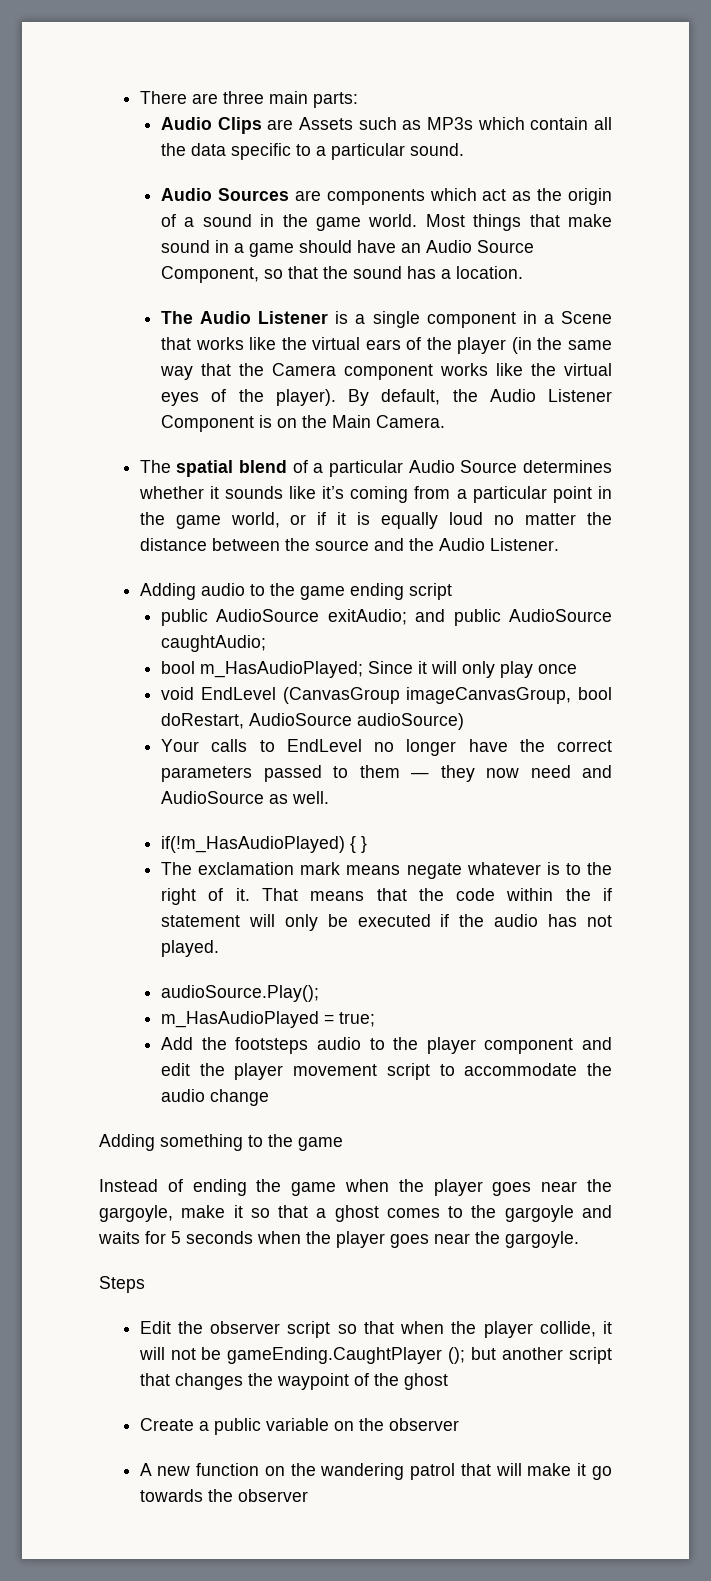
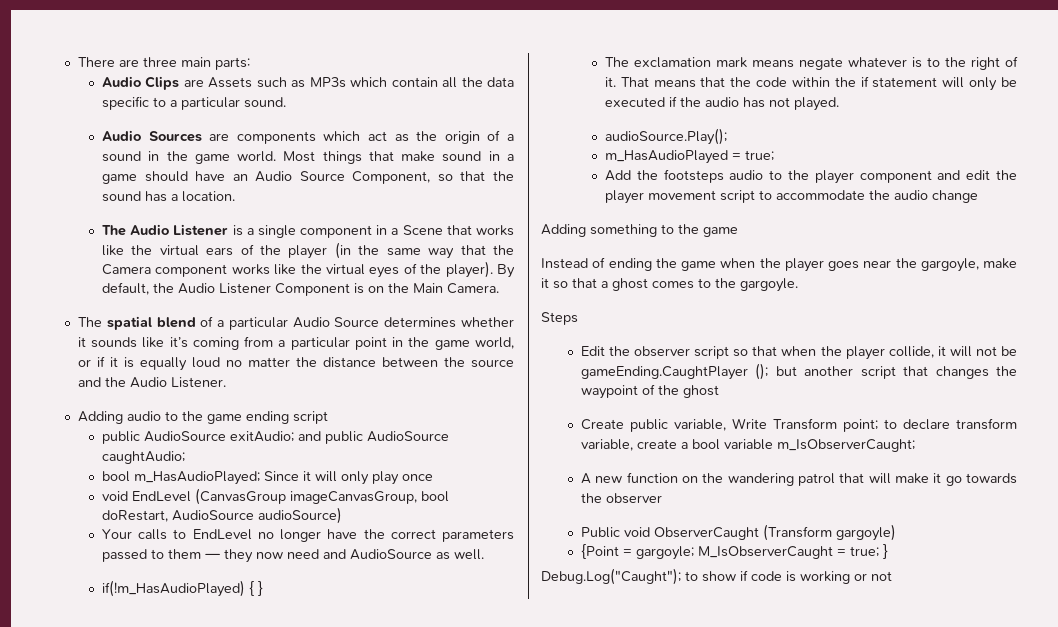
[504,1205,612,1222] [98,1231,500,1248] gargoyle and waits for 5 seconds when the player goes near the -> (736, 283) none
[198,1418,459,1435] a public variable on the observer -> [629,418,1017,432] [580,439,915,452] public variable, Write Transform point; to declare transform variable, create a bool variable m_IsObserverCaught;
(308, 1495) none -> [580,524,896,541] [580,544,888,560] [541,568,892,585] // Public void ObserverCaught (Transform gargoyle) // {Point = gargoyle; M_IsObserverCaught = true; } // Debug.Log("Caught"); to show if code is working or not

